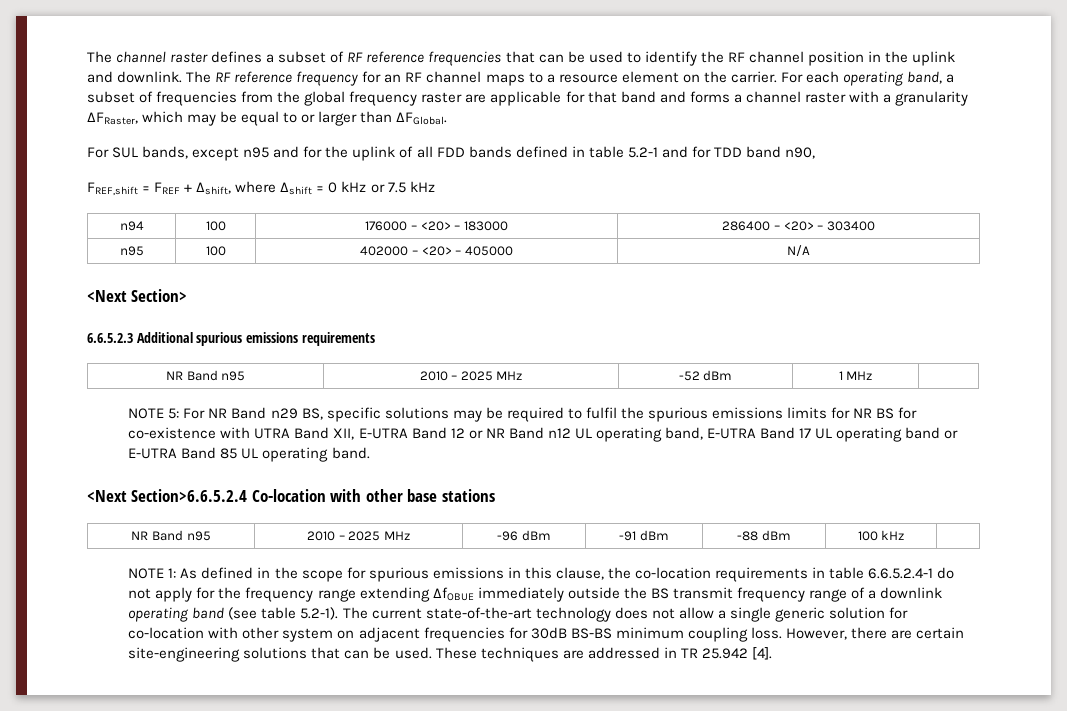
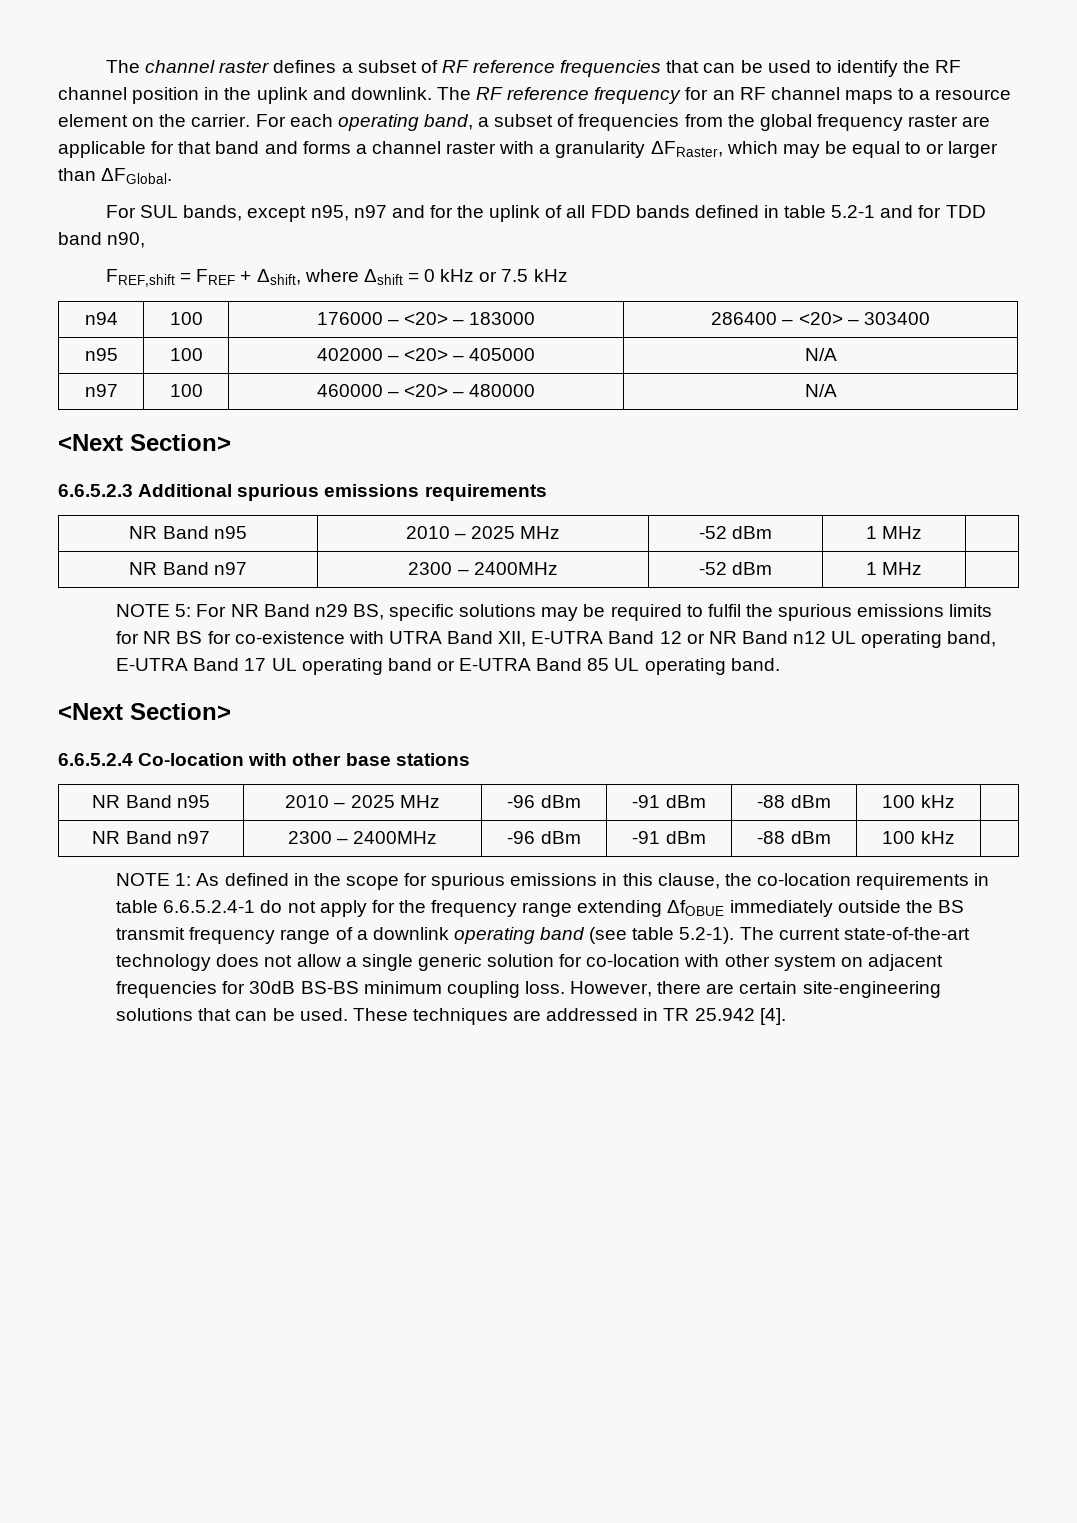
[243,147,270,158] n95 -> [310,205,387,221] n95, n97
(810, 250) none -> [84,384,118,397] [169,384,203,397] [316,384,536,397] [804,384,837,397] // n97 | 100 | 460000 – <20> – 480000 | N/A
(873, 375) none -> [129,562,247,575] [408,562,558,575] [698,562,773,575] [865,562,923,575] // NR Band n97 | 2300 – 2400MHz | -52 dBm | 1 MHz |
[131,489,248,502] Section>6.6.5.2.4 -> [130,703,231,720] [58,753,133,766] Section> // 6.6.5.2.4
(905, 535) none -> [92,831,210,844] [287,831,438,844] [507,831,581,844] [632,831,706,844] [757,831,831,844] [882,831,955,844] // NR Band n97 | 2300 – 2400MHz | -96 dBm | -91 dBm | -88 dBm | 100 kHz |

